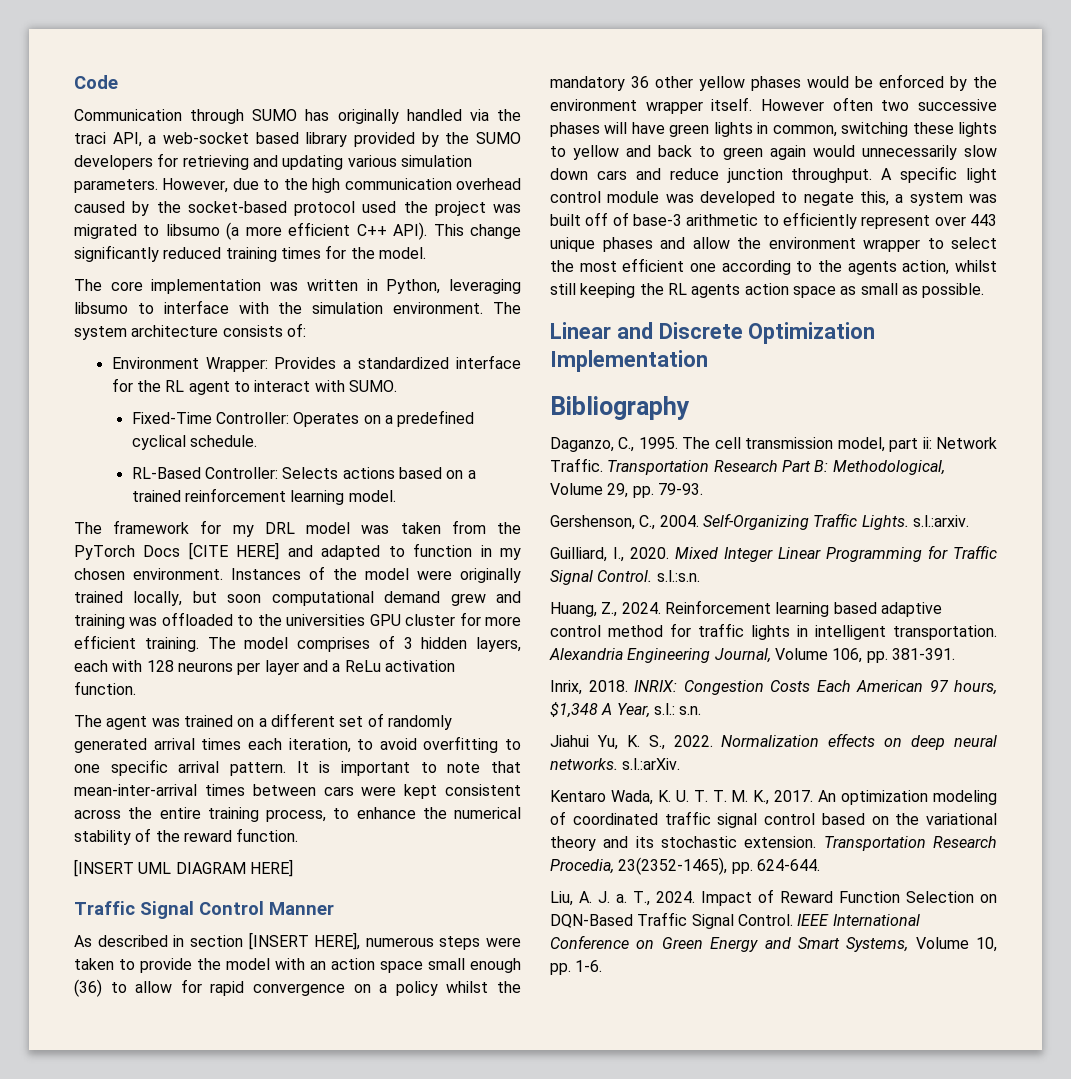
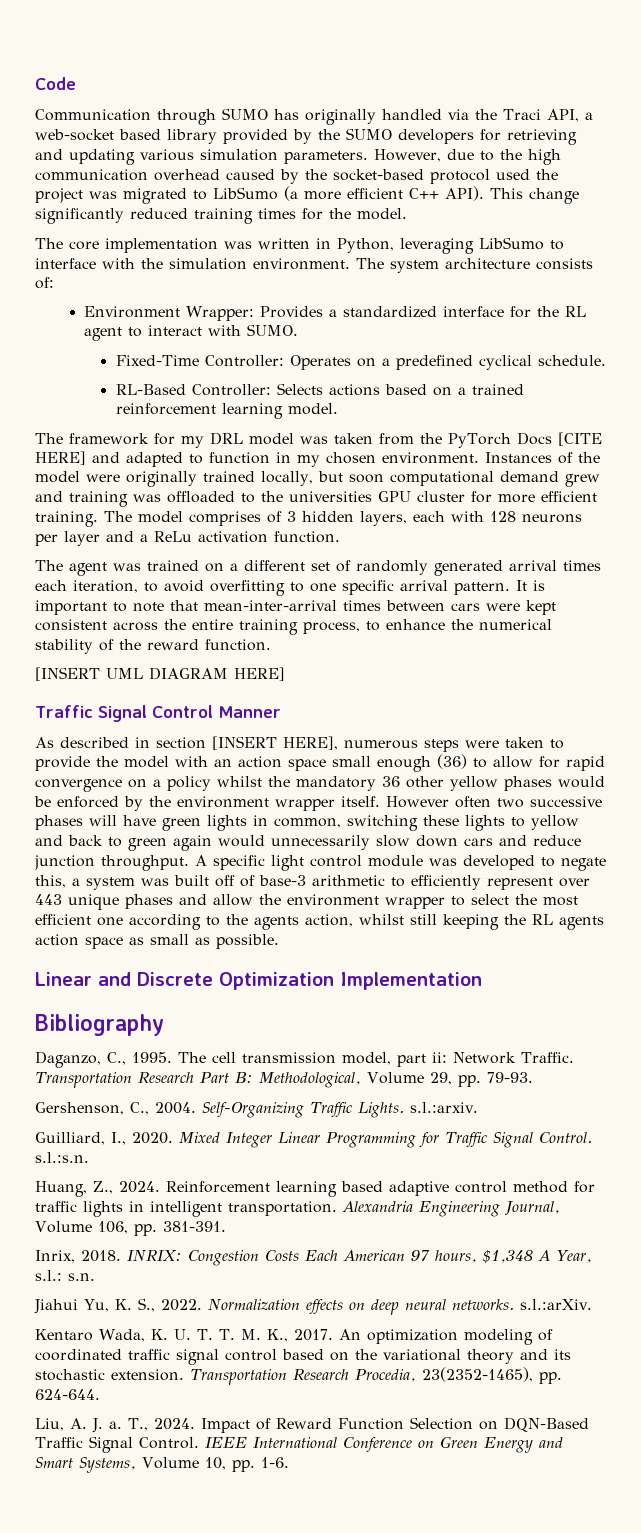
[74,132,106,144] traci -> [503,109,541,120] Traci
[165,224,220,236] libsumo -> [213,187,278,200] LibSumo
[74,302,128,314] libsumo -> [479,237,544,250] LibSumo

